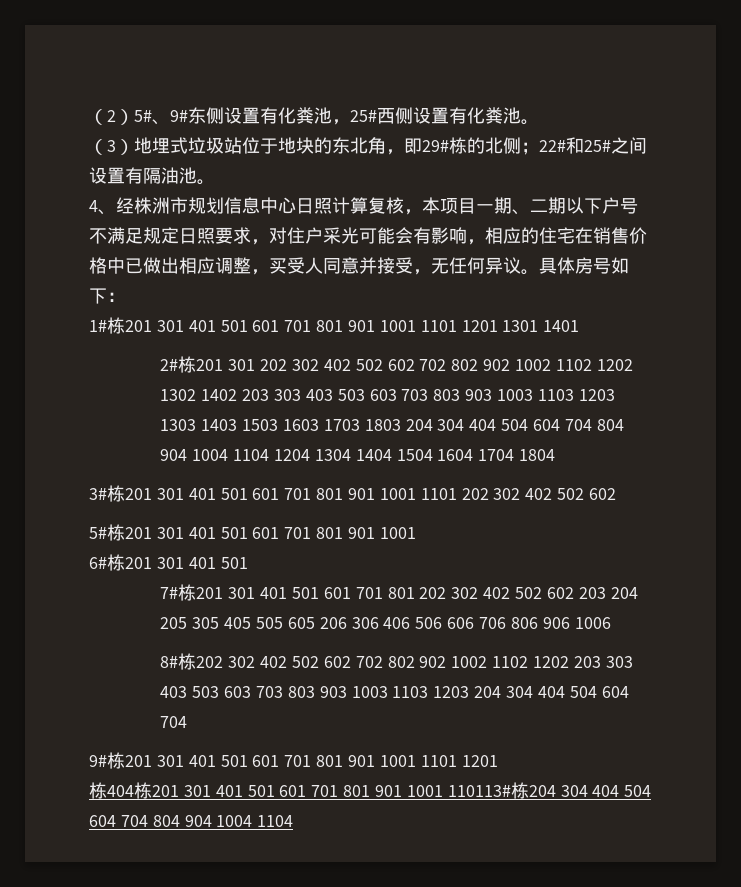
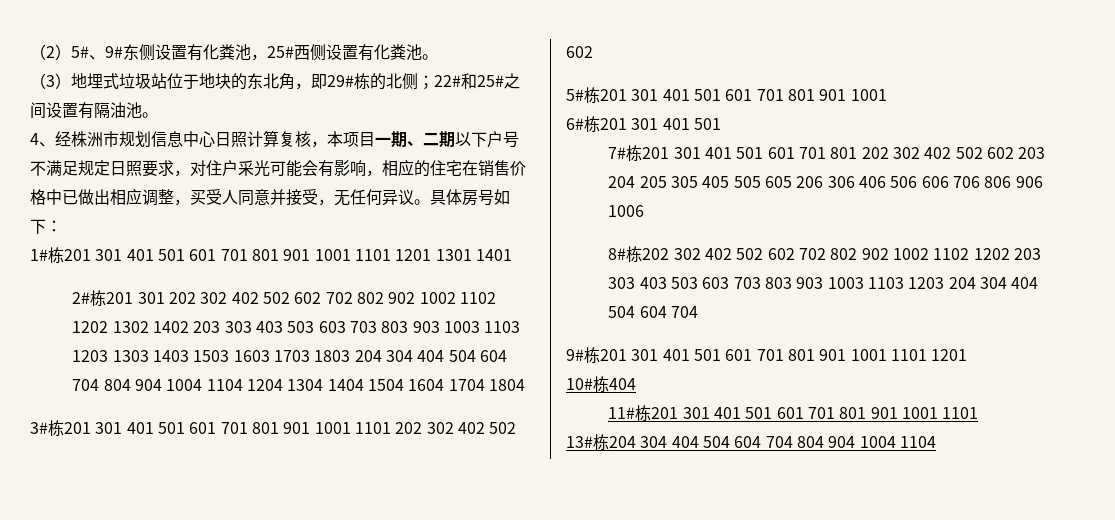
(498, 761) none -> [566,378,593,390] 10#
(134, 791) none -> [608,407,636,419] // 11#
[447,785,511,797] 110113# -> [942,407,979,419] [566,436,593,448] 1101 // 13#

